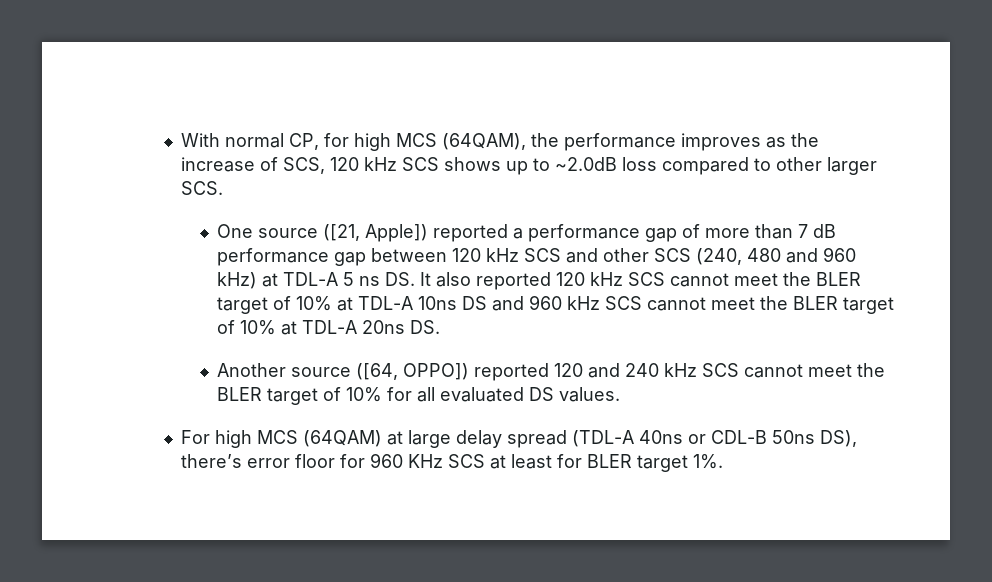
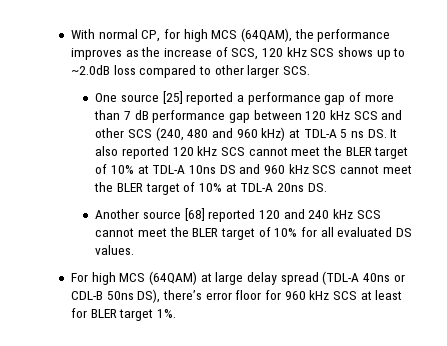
[322,224,428,242] ([21, Apple]) -> [162,91,183,104] [25]
[355,363,469,380] ([64, OPPO]) -> [184,208,205,221] [68]
[407,454,443,468] KHz -> [309,290,330,300] kHz

